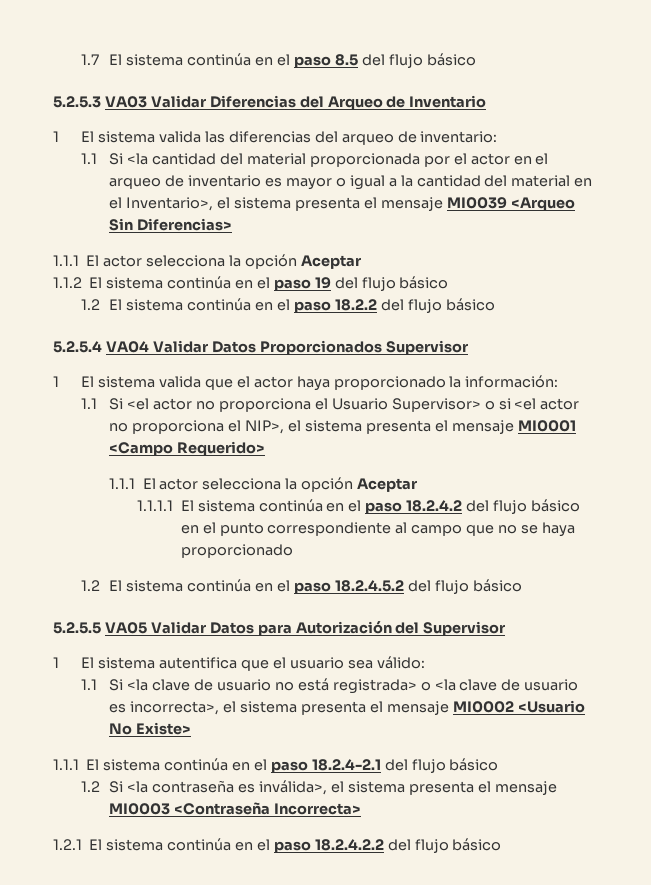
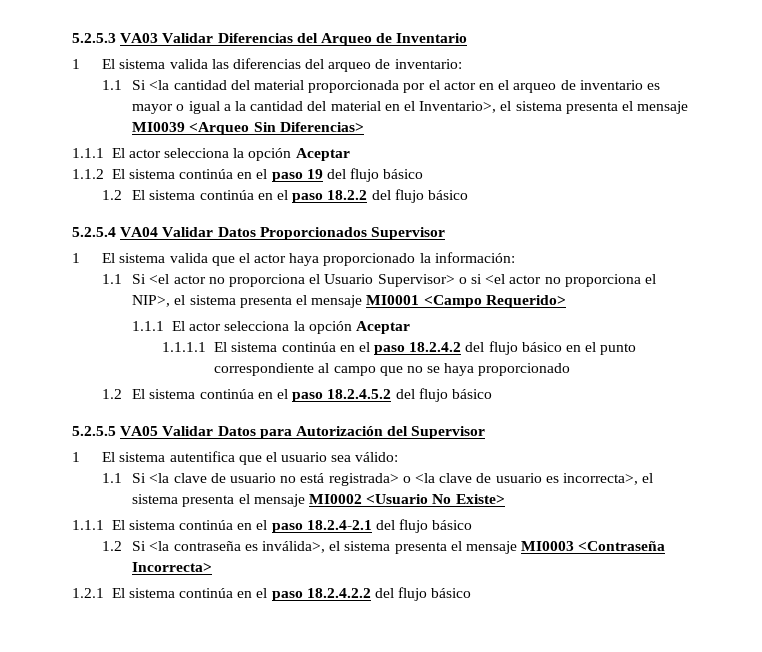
[81,53,476,68] 1.7 El sistema continúa en el paso 8.5 del flujo básico // -> (72, 38) none

